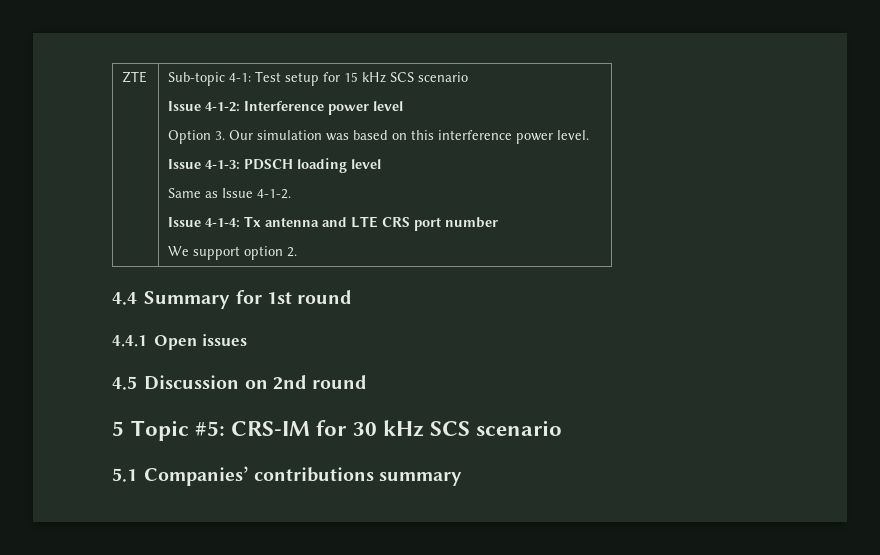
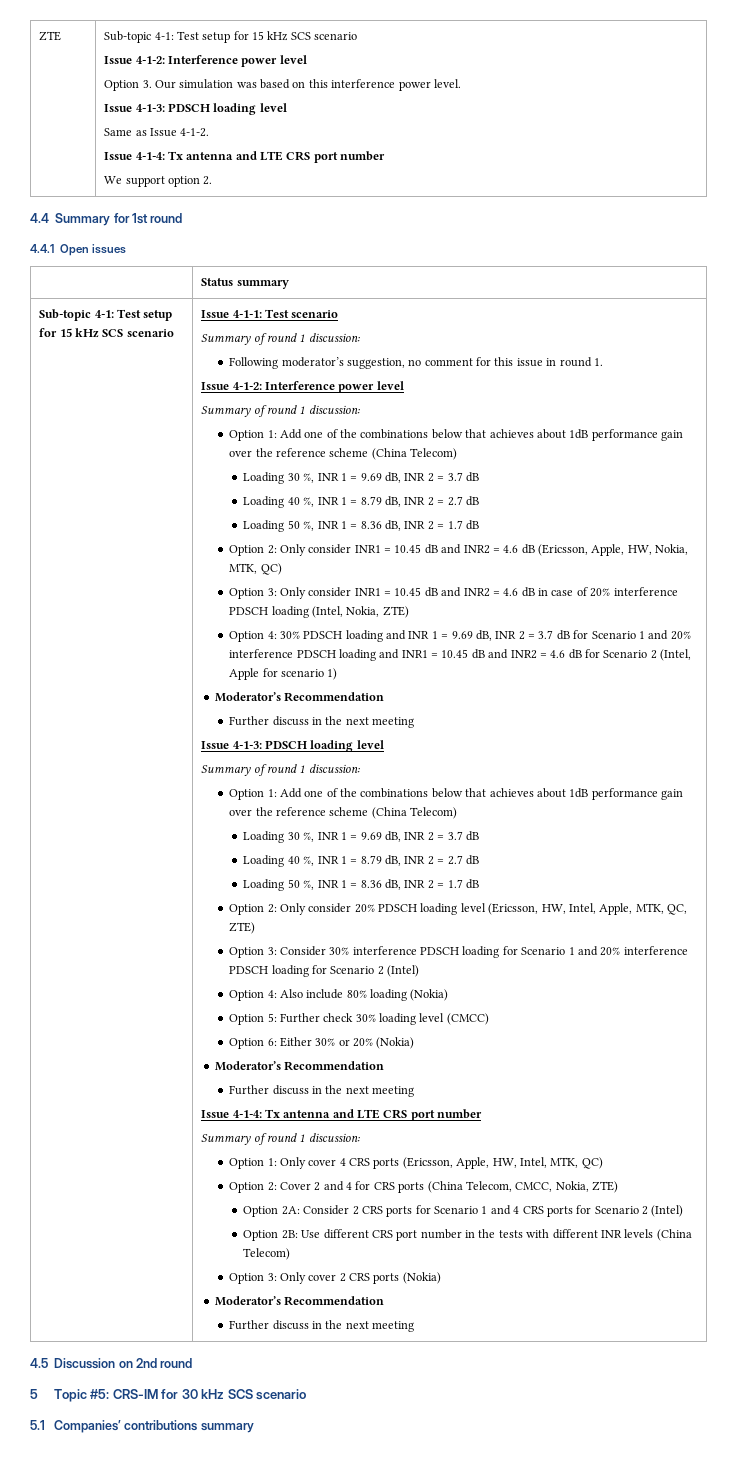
(247, 340) none -> [201,278,289,289] [39,309,173,321] [39,328,174,338] [201,309,339,318] [201,333,360,345] [229,357,603,369] [201,381,404,393] [201,405,360,417] [229,429,684,441] [229,448,458,460] [243,472,479,484] [243,496,479,508] [243,520,479,532] [229,544,689,556] [229,563,282,575] [229,587,678,599] [229,606,409,618] [229,630,691,642] [229,649,692,661] [229,668,338,680] [214,692,385,702] [229,716,415,728] [201,740,384,752] [201,764,360,776] [229,788,684,800] [229,807,458,819] [243,831,479,843] [243,855,479,867] [243,879,479,891] [229,903,688,915] [229,922,256,934] [229,946,688,958] [229,965,420,977] [229,989,449,1001] [229,1013,489,1025] [229,1037,415,1049] [214,1061,385,1071] [229,1085,415,1097] [201,1109,483,1121] [201,1133,360,1145] [229,1157,603,1169] [229,1181,619,1193] [243,1205,684,1217] [243,1229,692,1241] [243,1248,291,1260] [229,1272,441,1284] [214,1296,385,1306] [229,1320,415,1332] // | Status summary // Sub-topic 4-1: Test setup for 15 kHz SCS scenario | Issue 4-1-1: Test scenario // Summary of round 1 discussion: // Following moderator’s suggestion, no comment for this issue in round 1. // Issue 4-1-2: Interference power level // Summary of round 1 discussion: // Option 1: Add one of the combinations below that achieves about 1dB performance gain over the reference scheme (China Telecom) // Loading 30 %, INR 1 = 9.69 dB, INR 2 = 3.7 dB // Loading 40 %, INR 1 = 8.79 dB, INR 2 = 2.7 dB // Loading 50 %, INR 1 = 8.36 dB, INR 2 = 1.7 dB // Option 2: Only consider INR1 = 10.45 dB and INR2 = 4.6 dB (Ericsson, Apple, HW, Nokia, MTK, QC) // Option 3: Only consider INR1 = 10.45 dB and INR2 = 4.6 dB in case of 20% interference PDSCH loading (Intel, Nokia, ZTE) // Option 4: 30% PDSCH loading and INR 1 = 9.69 dB, INR 2 = 3.7 dB for Scenario 1 and 20% interference PDSCH loading and INR1 = 10.45 dB and INR2 = 4.6 dB for Scenario 2 (Intel, Apple for scenario 1) // Moderator’s Recommendation // Further discuss in the next meeting // Issue 4-1-3: PDSCH loading level // Summary of round 1 discussion: // Option 1: Add one of the combinations below that achieves about 1dB performance gain over the reference scheme (China Telecom) // Loading 30 %, INR 1 = 9.69 dB, INR 2 = 3.7 dB // Loading 40 %, INR 1 = 8.79 dB, INR 2 = 2.7 dB // Loading 50 %, INR 1 = 8.36 dB, INR 2 = 1.7 dB // Option 2: Only consider 20% PDSCH loading level (Ericsson, HW, Intel, Apple, MTK, QC, ZTE) // Option 3: Consider 30% interference PDSCH loading for Scenario 1 and 20% interference PDSCH loading for Scenario 2 (Intel) // Option 4: Also include 80% loading (Nokia) // Option 5: Further check 30% loading level (CMCC) // Option 6: Either 30% or 20% (Nokia) // Moderator’s Recommendation // Further discuss in the next meeting // Issue 4-1-4: Tx antenna and LTE CRS port number // Summary of round 1 discussion: // Option 1: Only cover 4 CRS ports (Ericsson, Apple, HW, Intel, MTK, QC) // Option 2: Cover 2 and 4 for CRS ports (China Telecom, CMCC, Nokia, ZTE) // Option 2A: Consider 2 CRS ports for Scenario 1 and 4 CRS ports for Scenario 2 (Intel) // Option 2B: Use different CRS port number in the tests with different INR levels (China Telecom) // Option 3: Only cover 2 CRS ports (Nokia) // Moderator’s Recommendation // Further discuss in the next meeting

